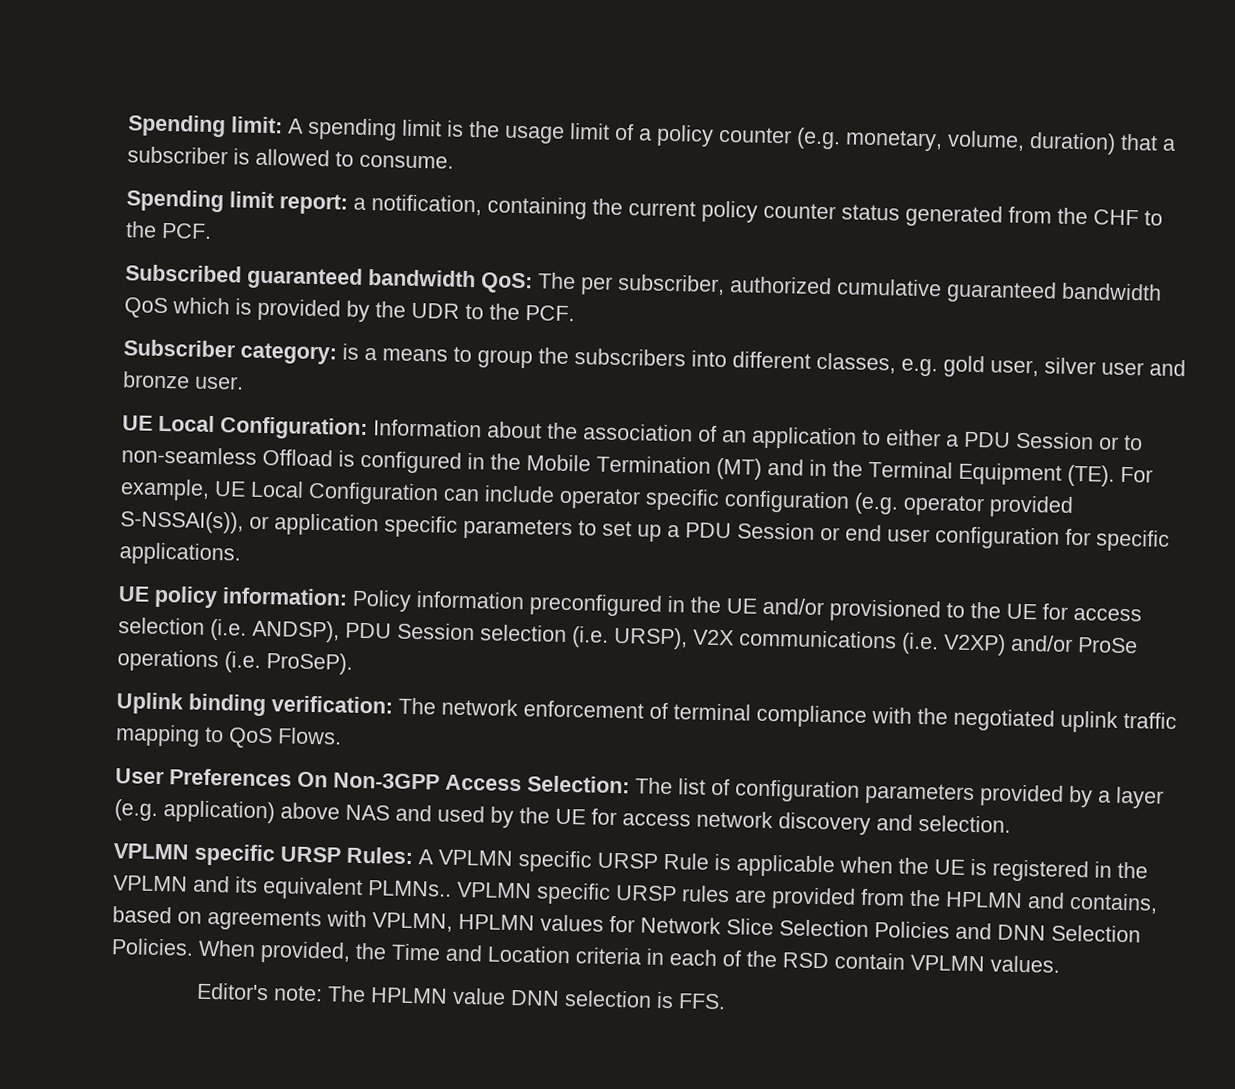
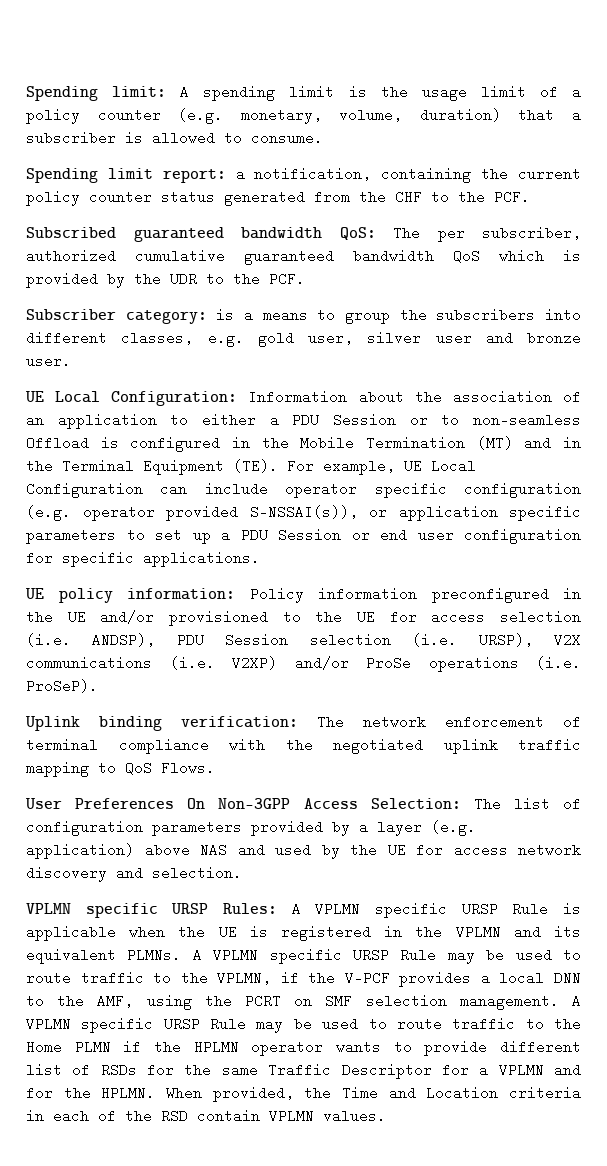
[368,880,1158,914] [112,906,1141,943] [111,938,194,956] PLMNs.. VPLMN specific URSP rules are provided from the HPLMN and contains, based on agreements with VPLMN, HPLMN values for Network Slice Selection Policies and DNN Selection Policies. -> [127,948,581,964] [26,971,581,987] [26,994,581,1010] [26,1017,582,1033] [26,1040,581,1056] [26,1063,582,1079] [26,1086,156,1100] PLMNs. A VPLMN specific URSP Rule may be used to route traffic to the VPLMN, if the V-PCF provides a local DNN to the AMF, using the PCRT on SMF selection management. A VPLMN specific URSP Rule may be used to route traffic to the Home PLMN if the HPLMN operator wants to provide different list of RSDs for the same Traffic Descriptor for a VPLMN and for the HPLMN.
[195,982,726,1010] // Editor's note: The HPLMN value DNN selection is FFS. -> (386, 1116) none

